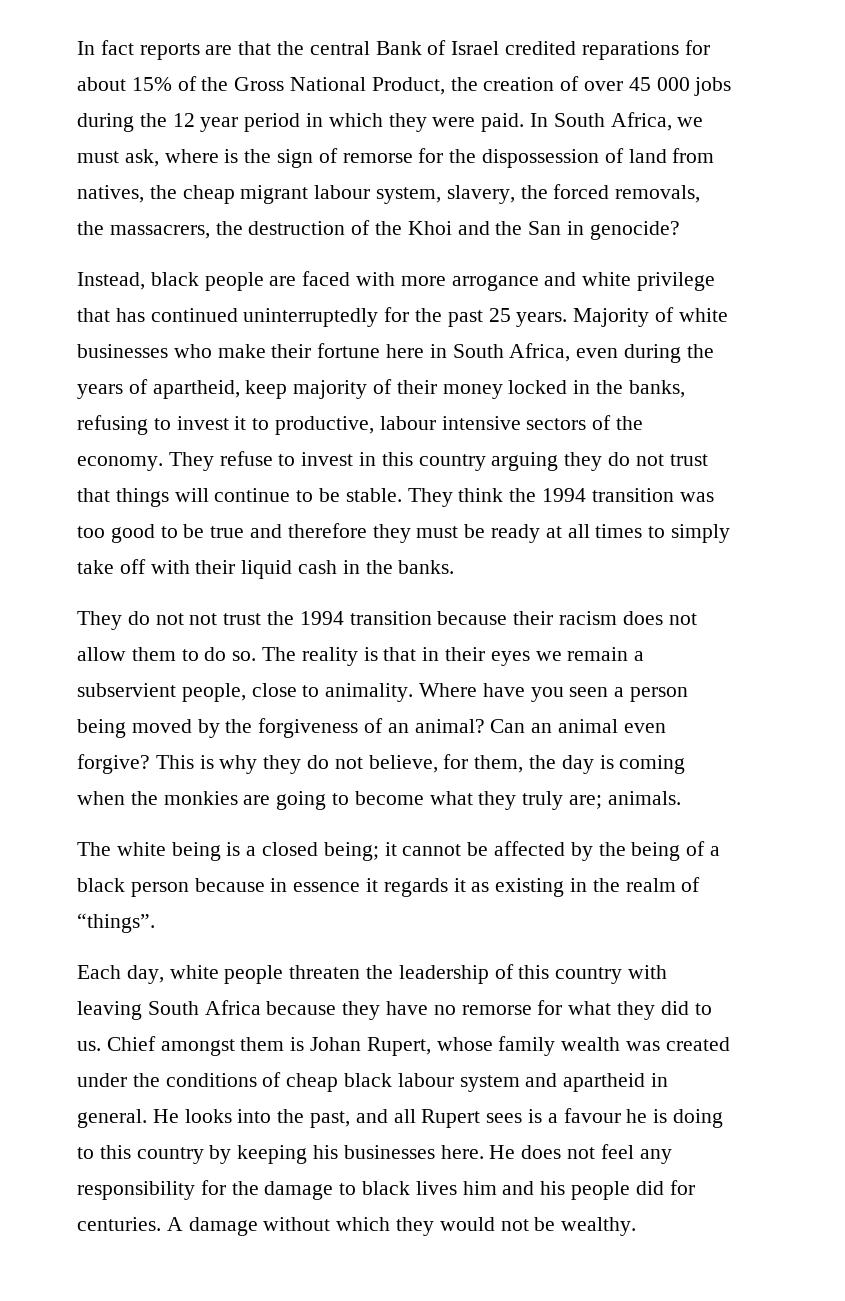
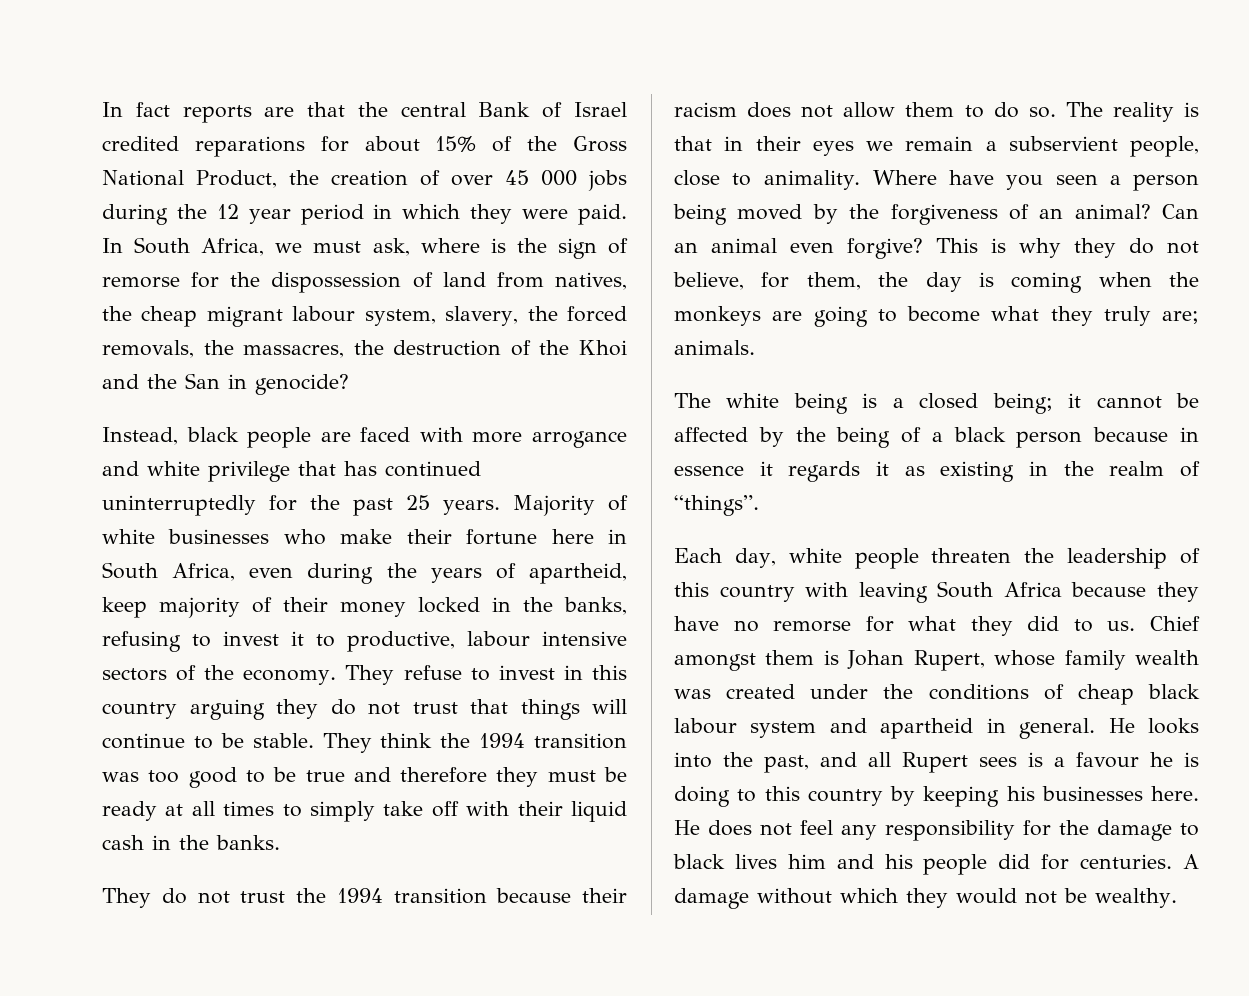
[109,225,210,239] massacrers, -> [243,344,345,358] massacres,
[189,613,218,625] not -> (230, 897) none
[163,791,238,805] monkies -> [674,306,761,326] monkeys

